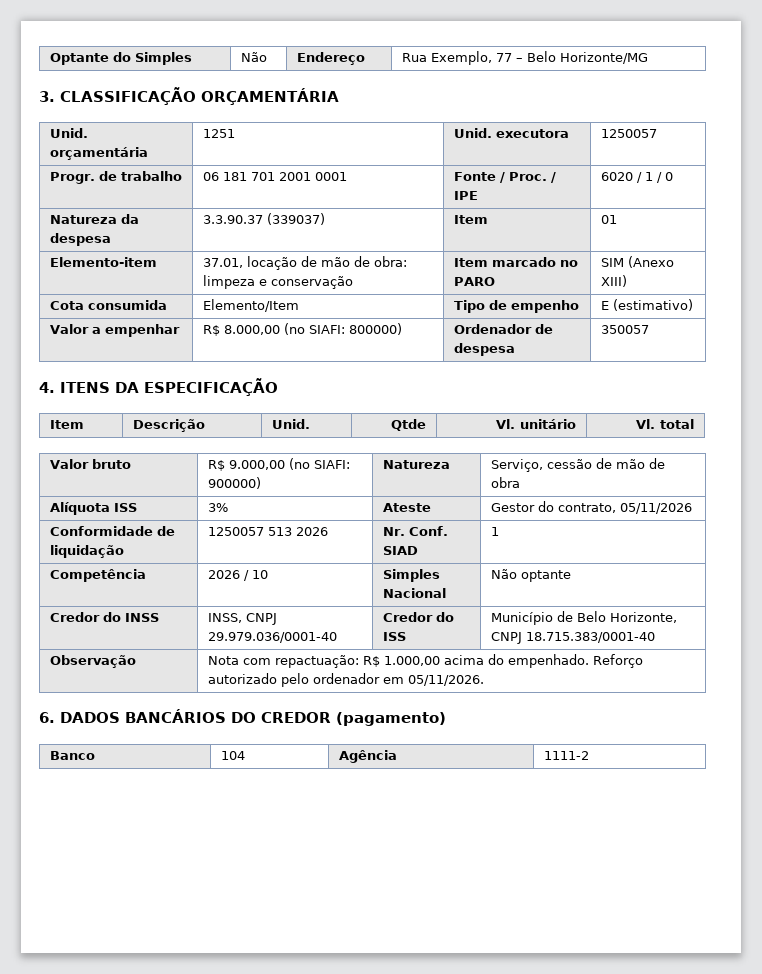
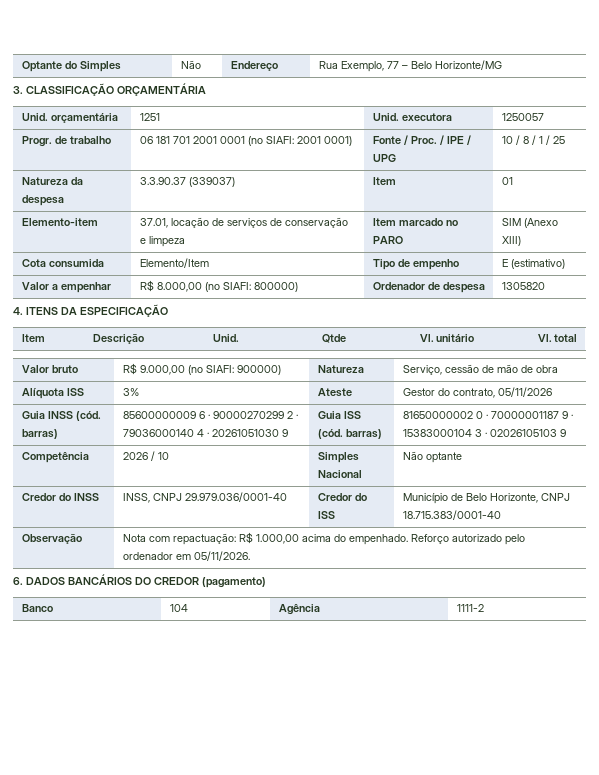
(347, 176) none -> [247,136,352,146] (no SIAFI: 2001 0001)
[600,172,633,181] | 6020 -> [466,135,471,145] [372,154,396,162] [501,135,529,145] / UPG | 10 / 8
[664,172,673,181] 0 -> [552,136,565,144] 25
[320,256,407,267] mão de obra: -> [226,217,348,228] [139,238,146,244] serviços de conservação e
[258,276,353,289] e conservação -> (185, 241) none
[600,325,649,334] 350057 -> [501,282,545,290] 1305820
[49,526,175,536] [49,545,124,558] [207,527,328,536] [382,526,448,536] [382,546,418,555] [490,527,499,536] Conformidade de liquidação | 1250057 513 2026 | Nr. Conf. SIAD | 1 -> [21,411,101,421] [21,429,58,439] [122,411,298,419] [122,429,288,437] [317,411,361,419] [317,429,382,439] [402,411,573,419] [402,429,566,437] Guia INSS (cód. barras) | 85600000009 6 · 90000270299 2 · 79036000140 4 · 20261051030 9 | Guia ISS (cód. barras) | 81650000002 0 · 70000001187 9 · 15383000104 3 · 02026105103 9

